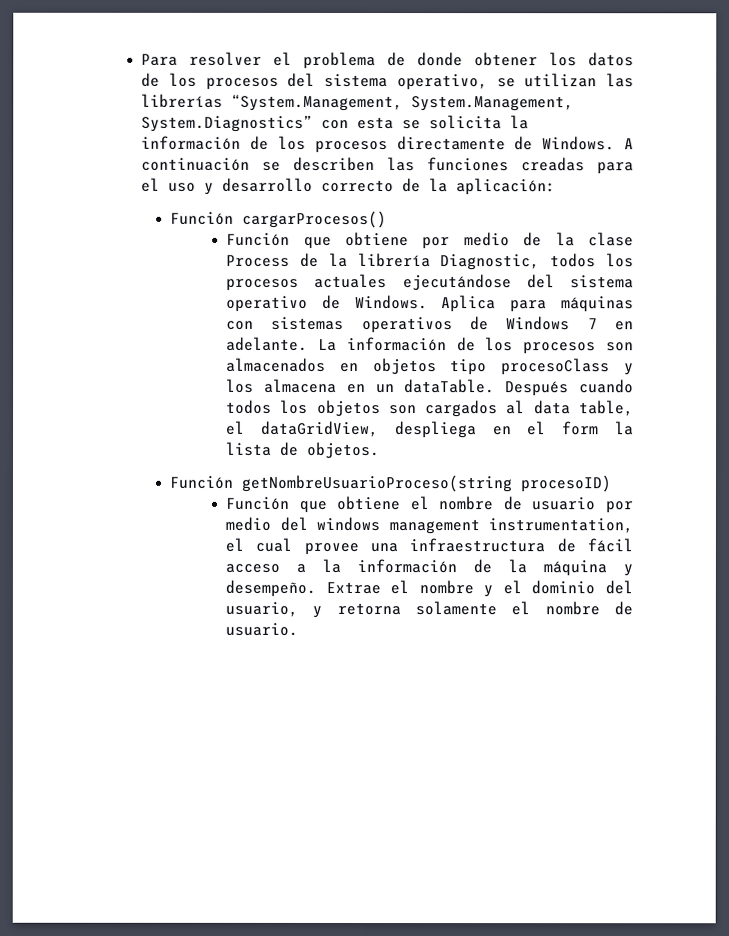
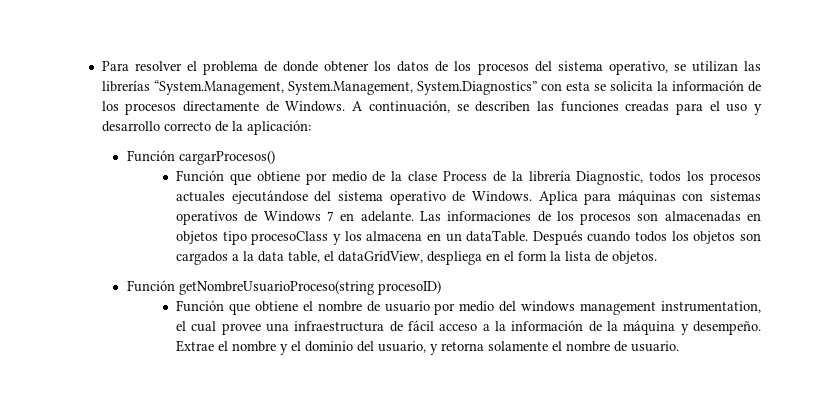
[141,157,251,171] continuación -> [368,100,450,113] continuación,
[317,336,447,352] La información -> [419,211,532,221] Las informaciones
[226,357,327,372] almacenados -> [664,211,741,222] almacenadas
[506,400,526,415] al -> [232,251,255,261] a la

